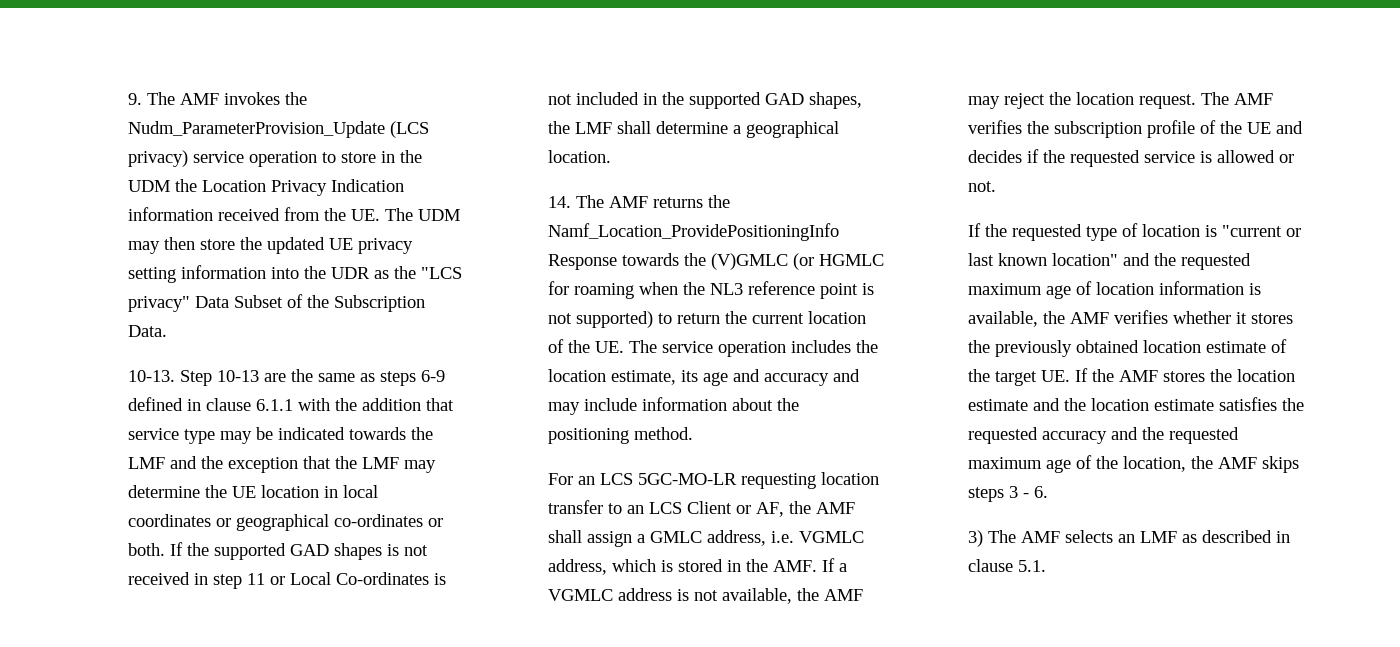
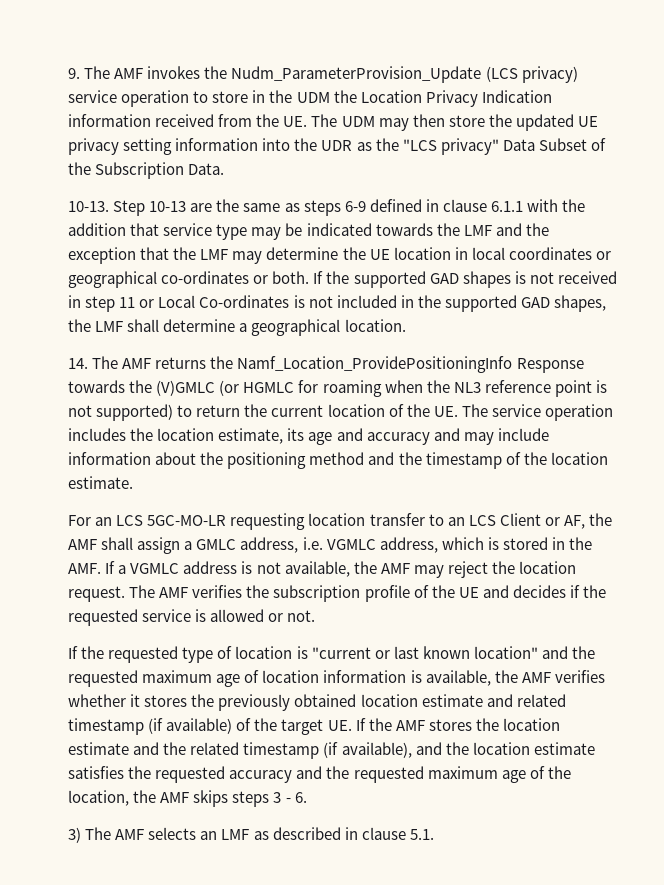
[633,427,693,440] method. -> [309,452,608,469] [68,476,134,489] method and the timestamp of the location estimate.
(1266, 347) none -> [486,694,566,707] [68,718,233,735] and related timestamp (if available)
(1086, 404) none -> [190,742,469,759] related timestamp (if available), and the

